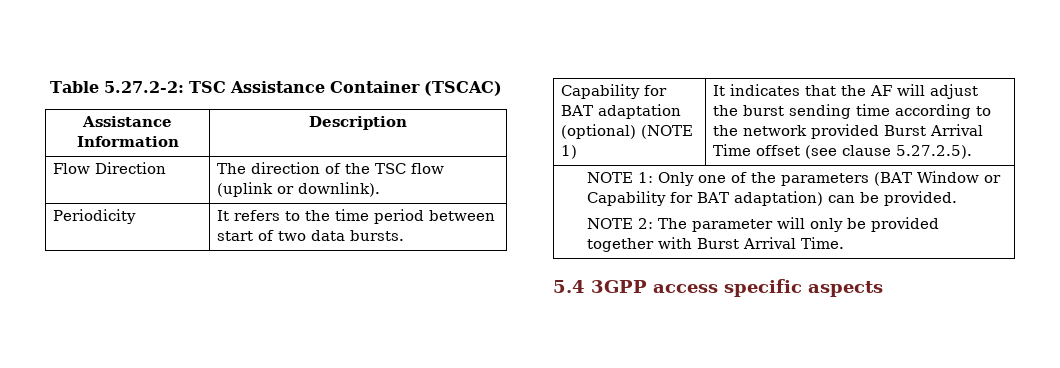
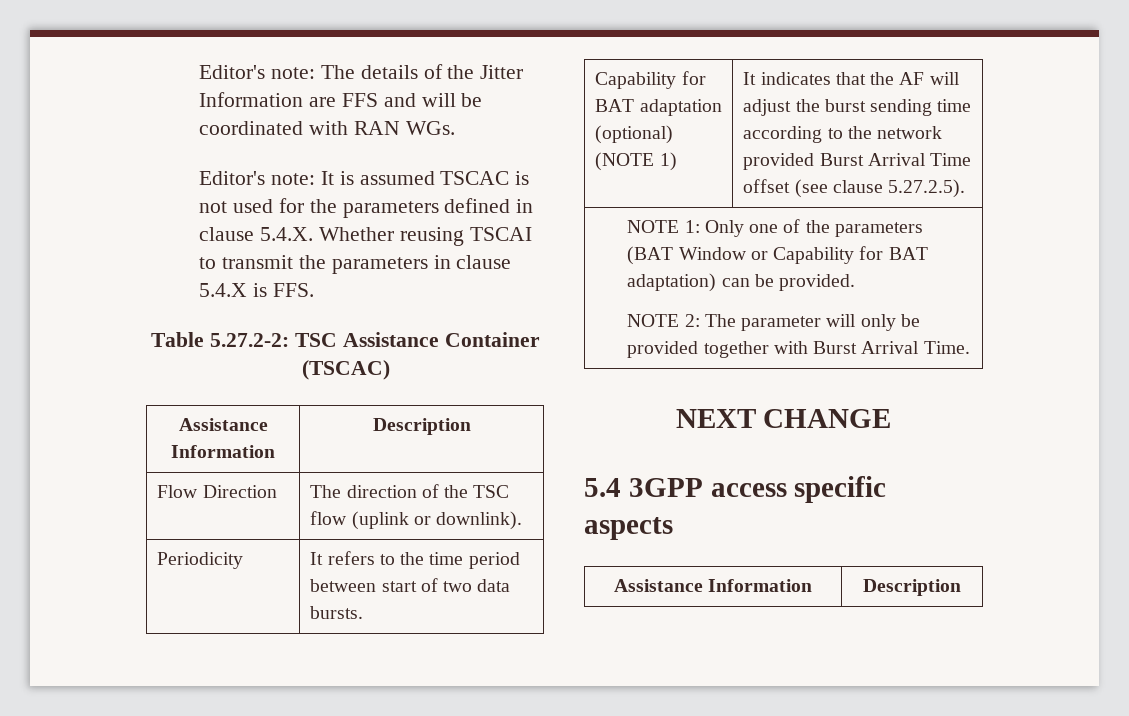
(50, 87) none -> [199,64,524,79] [199,92,483,107] [199,121,455,135] [199,171,530,185] [199,198,534,218] [199,227,532,246] [199,255,512,274] [199,283,315,297] Editor's note: The details of the Jitter Information are FFS and will be coordinated with RAN WGs. // Editor's note: It is assumed TSCAC is not used for the parameters defined in clause 5.4.X. Whether reusing TSCAI to transmit the parameters in clause 5.4.X is FFS. //
(844, 243) none -> [675,409,892,428] // NEXT CHANGE
(883, 289) none -> [613,579,813,592] [863,579,961,596] // Assistance Information | Description

